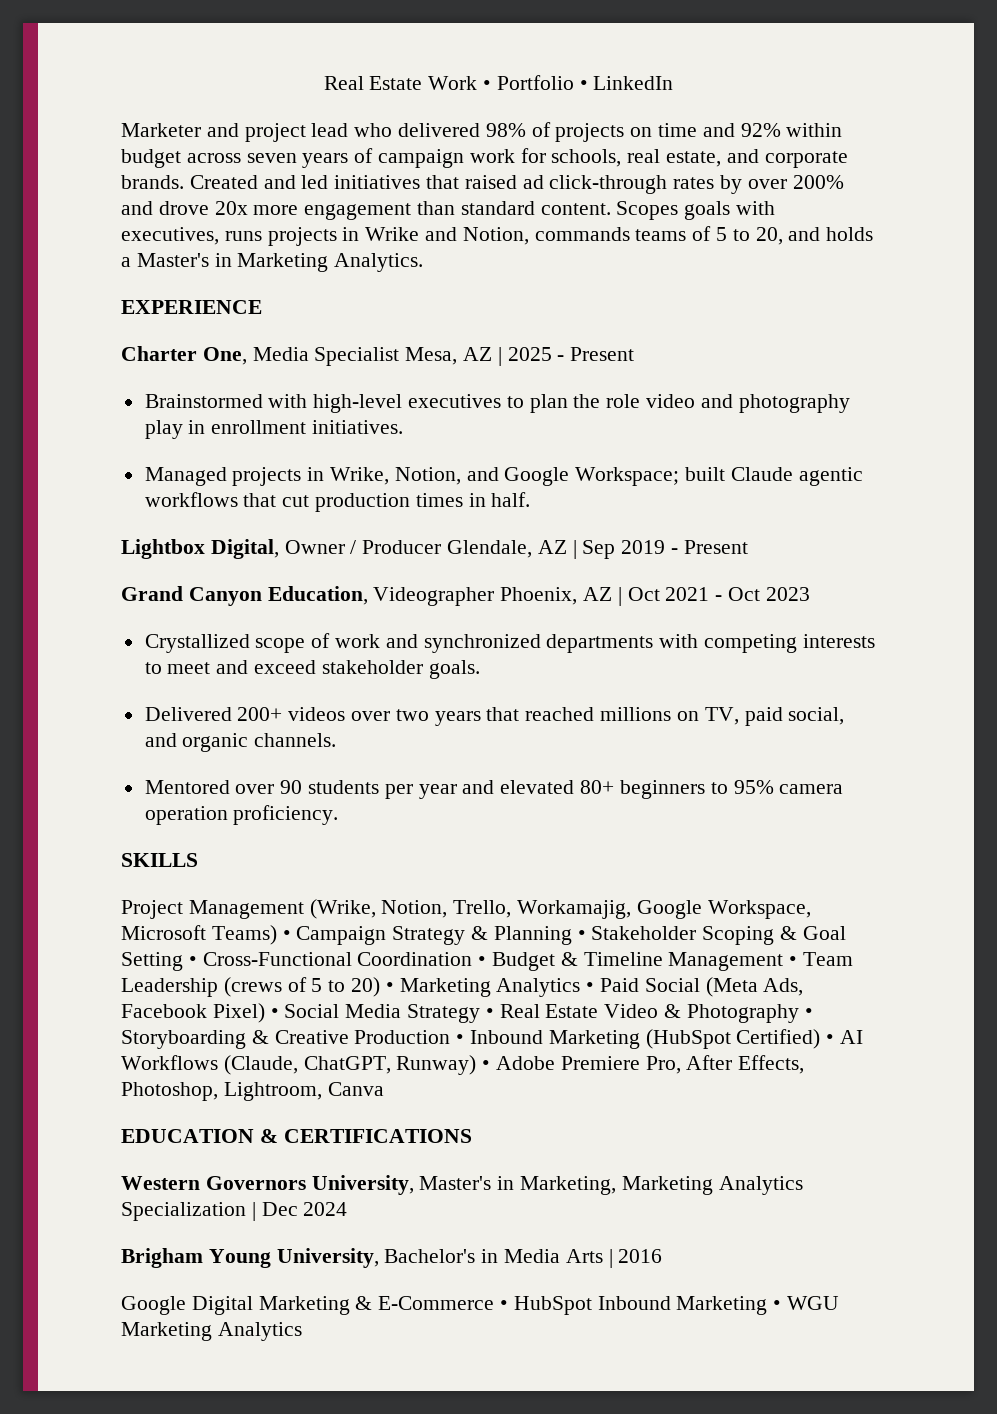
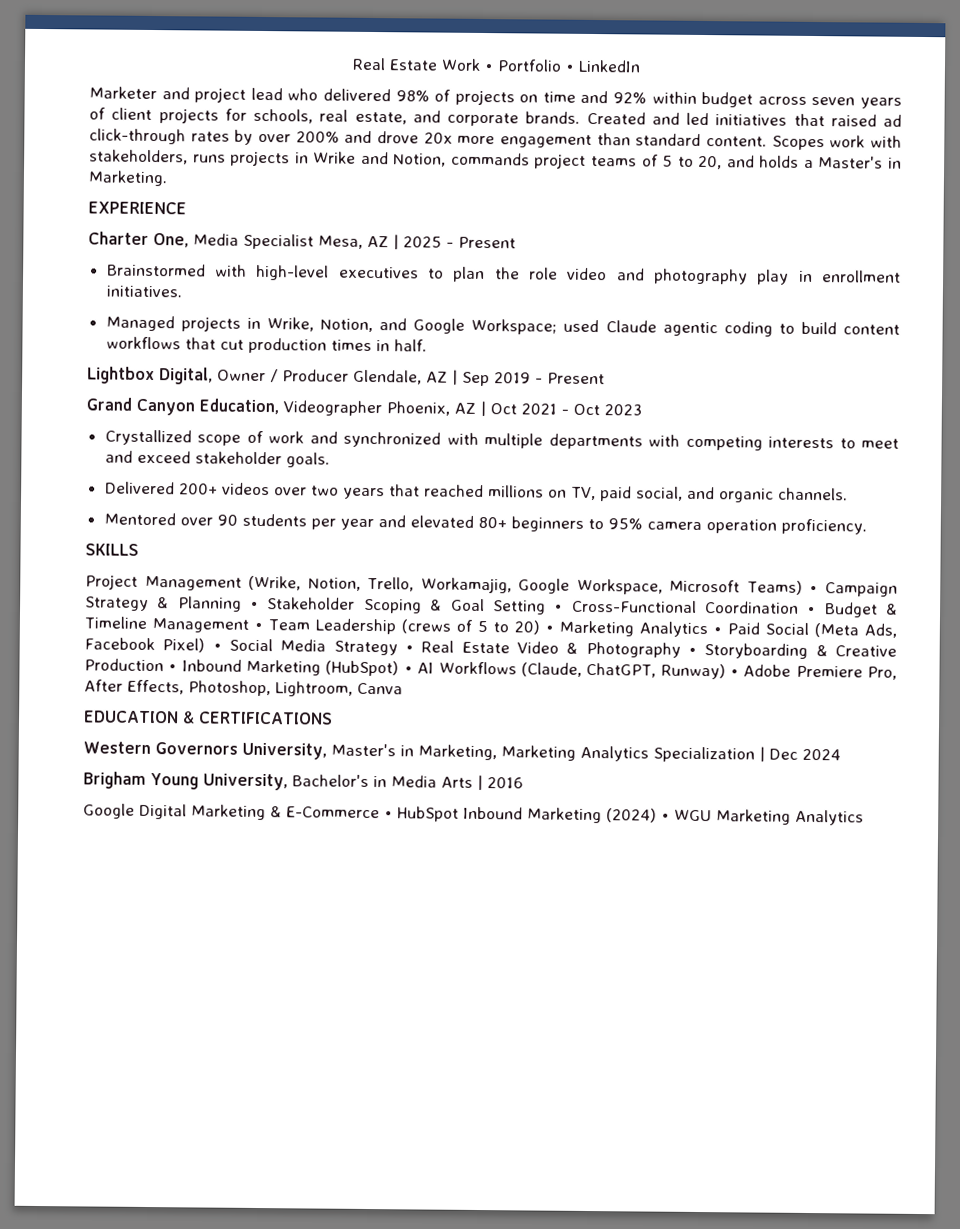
[378,149,515,168] campaign work -> [111,107,219,124] client projects
[684,201,776,220] [121,227,219,245] goals with executives, -> [829,135,902,148] [89,149,188,165] work with stakeholders,
(630, 234) none -> [534,153,587,169] project
[237,253,424,272] Marketing Analytics. -> [88,170,168,187] Marketing.
[685,467,726,481] built -> [563,319,600,333] used
(863, 476) none -> [723,321,901,337] coding to build content
(541, 643) none -> [446,432,544,449] with multiple
[645,1029,821,1049] (HubSpot Certified) -> [325,660,400,677] (HubSpot)
(768, 1305) none -> [606,808,657,823] (2024)

